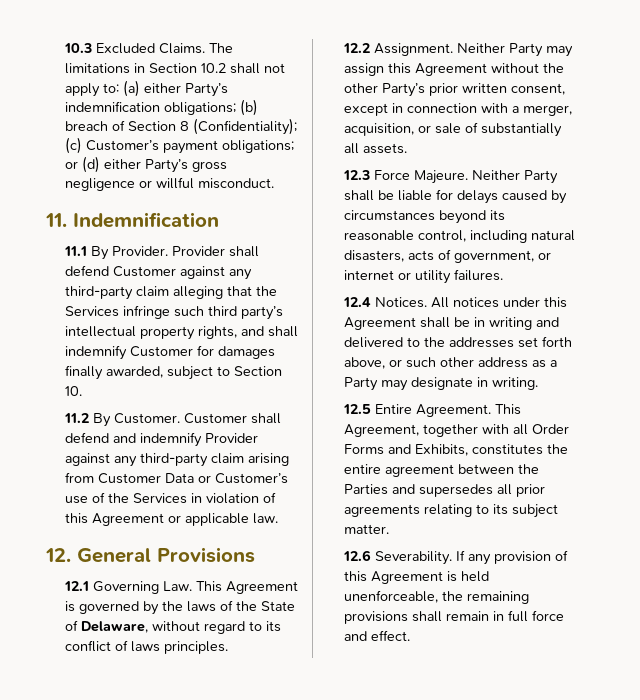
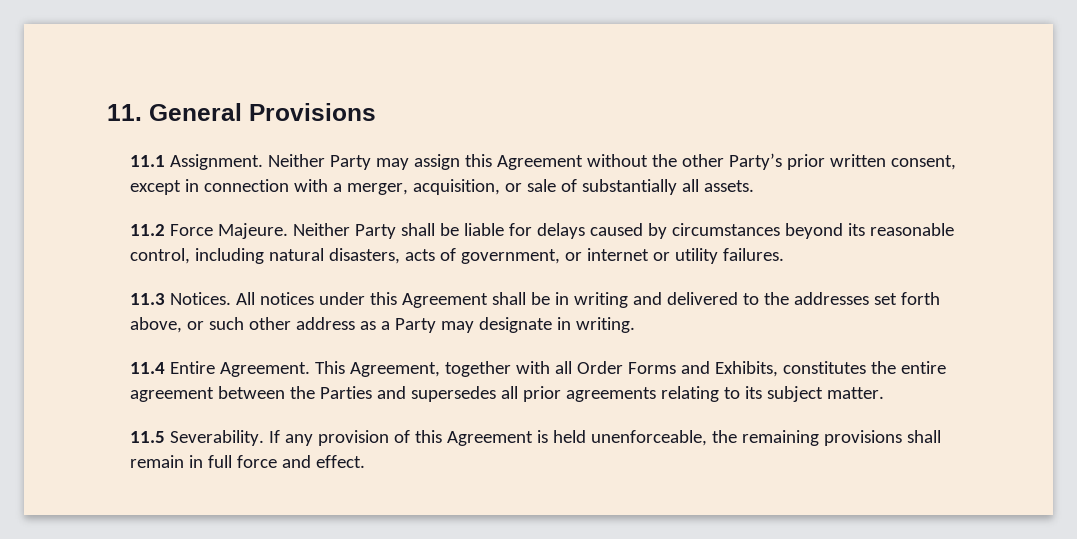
[63,43,233,54] [64,63,285,74] [64,80,228,97] [64,99,258,116] [64,118,297,135] [64,137,294,154] [64,156,227,173] [64,177,274,191] [45,212,219,228] [63,246,259,260] [64,265,252,280] [64,286,277,300] [64,305,283,320] [64,326,298,340] [64,345,275,360] [64,365,282,380] [64,386,82,396] [63,413,281,427] [64,432,258,447] [64,453,289,467] [64,472,288,484] [64,492,276,504] [64,513,278,526] [45,547,255,563] [63,581,298,594] [64,600,295,615] [64,620,281,634] [64,640,228,654] [342,43,370,53] 10.3 Excluded Claims. The limitations in Section 10.2 shall not apply to: (a) either Party’s indemnification obligations; (b) breach of Section 8 (Confidentiality); (c) Customer’s payment obligations; or (d) either Party’s gross negligence or willful misconduct. // 11. Indemnification // 11.1 By Provider. Provider shall defend Customer against any third-party claim alleging that the Services infringe such third party’s intellectual property rights, and shall indemnify Customer for damages finally awarded, subject to Section 10. // 11.2 By Customer. Customer shall defend and indemnify Provider against any third-party claim arising from Customer Data or Customer’s use of the Services in violation of this Agreement or applicable law. // 12. General Provisions // 12.1 Governing Law. This Agreement is governed by the laws of the State of Delaware, without regard to its conflict of laws principles. // 12.2 -> [107,103,376,121] [130,155,166,167] 11. General Provisions // 11.1
[342,170,370,180] 12.3 -> [130,224,166,236] 11.2
[342,297,371,307] 12.4 -> [130,293,166,305] 11.3
[342,404,371,414] 12.5 -> [130,362,166,374] 11.4
[342,550,371,561] 12.6 -> [130,431,166,443] 11.5

